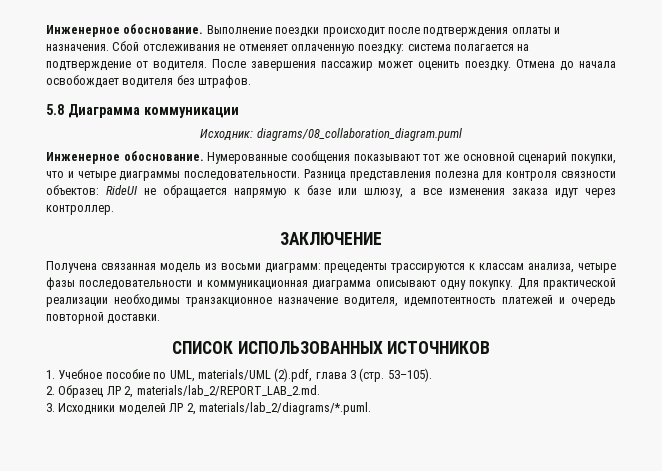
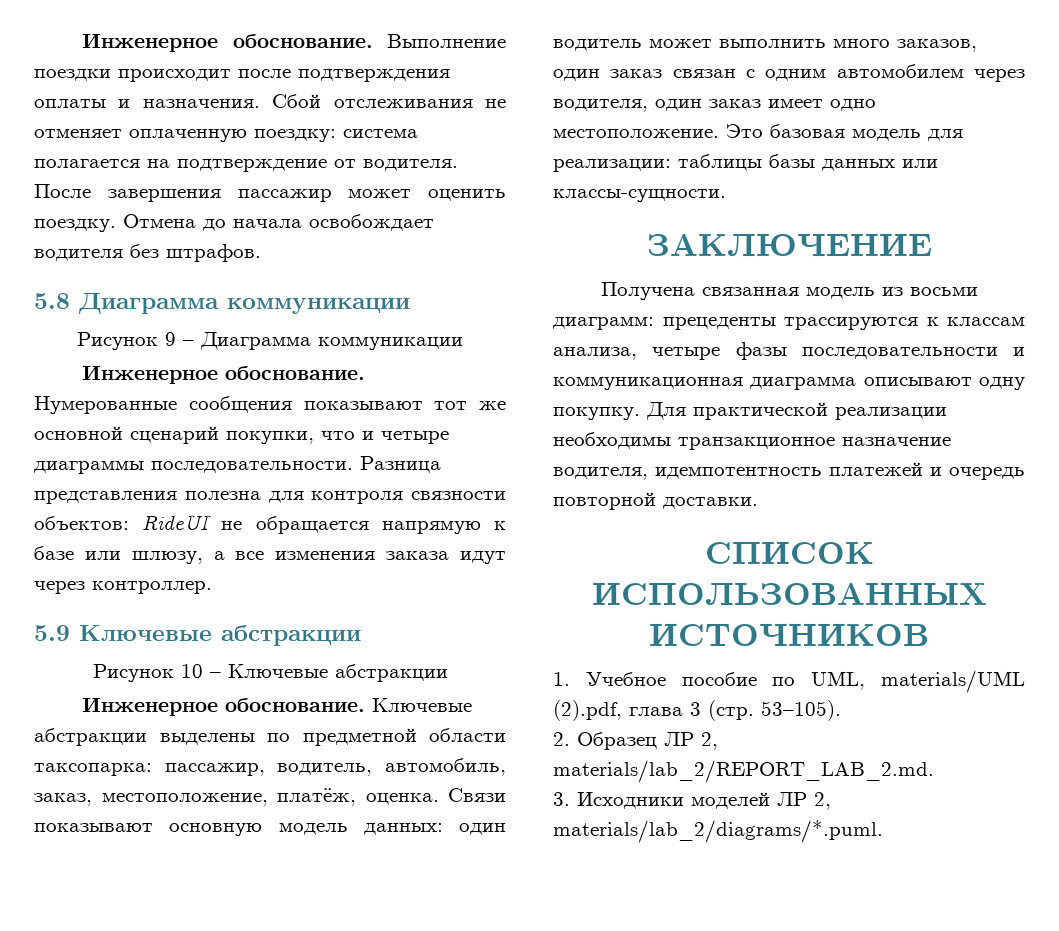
[200,128,462,141] Исходник: diagrams/08_collaboration_diagram.puml -> [77,332,463,350] Рисунок 9 – Диаграмма коммуникации
(114, 210) none -> [34,625,361,646] [92,664,448,682] [82,697,473,716] [34,728,506,746] [34,758,506,776] [34,788,506,806] [34,823,506,836] [553,39,977,52] [553,64,1025,82] [553,99,876,112] [553,124,963,141] [553,154,938,172] [553,189,726,202] // 5.9 Ключевые абстракции // Рисунок 10 – Ключевые абстракции // Инженерное обоснование. Ключевые абстракции выделены по предметной области таксопарка: пассажир, водитель, автомобиль, заказ, местоположение, платёж, оценка. Связи показывают основную модель данных: один водитель может выполнить много заказов, один заказ связан с одним автомобилем через водителя, один заказ имеет одно местоположение. Это базовая модель для реализации: таблицы базы данных или классы-сущности.

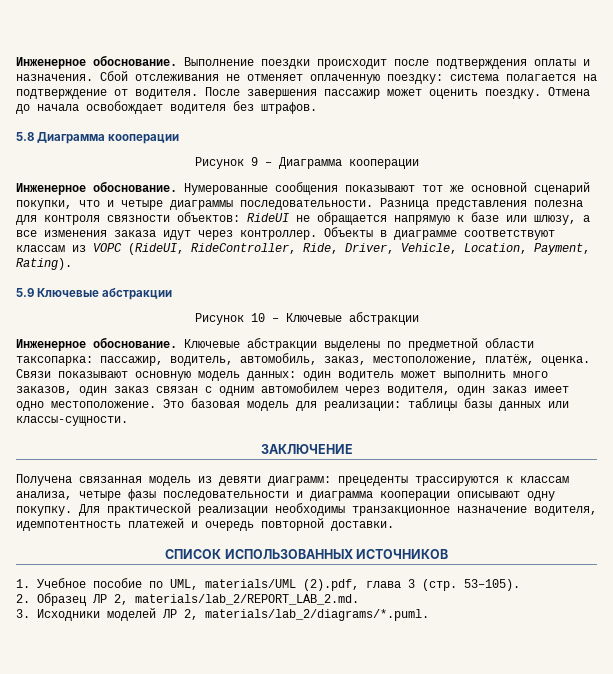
[227,298,410,314] коммуникации -> [108,134,180,144] кооперации
[318,337,463,350] коммуникации -> [348,159,419,169] кооперации
(212, 587) none -> [324,227,555,240] [16,243,590,255] [16,258,72,270] Объекты в диаграмме соответствуют классам из VOPC (RideUI, RideController, Ride, Driver, Vehicle, Location, Payment, Rating).
[910,287,979,296] восьми -> [219,476,261,486] девяти
[553,377,857,390] коммуникационная диаграмма -> [310,491,450,501] диаграмма кооперации

